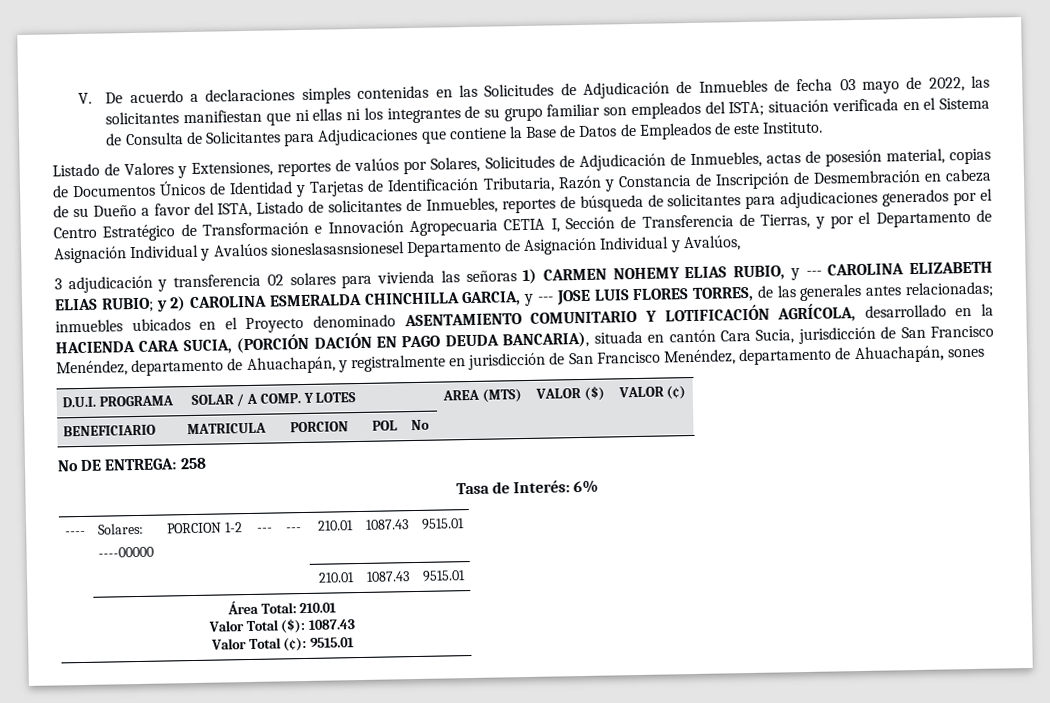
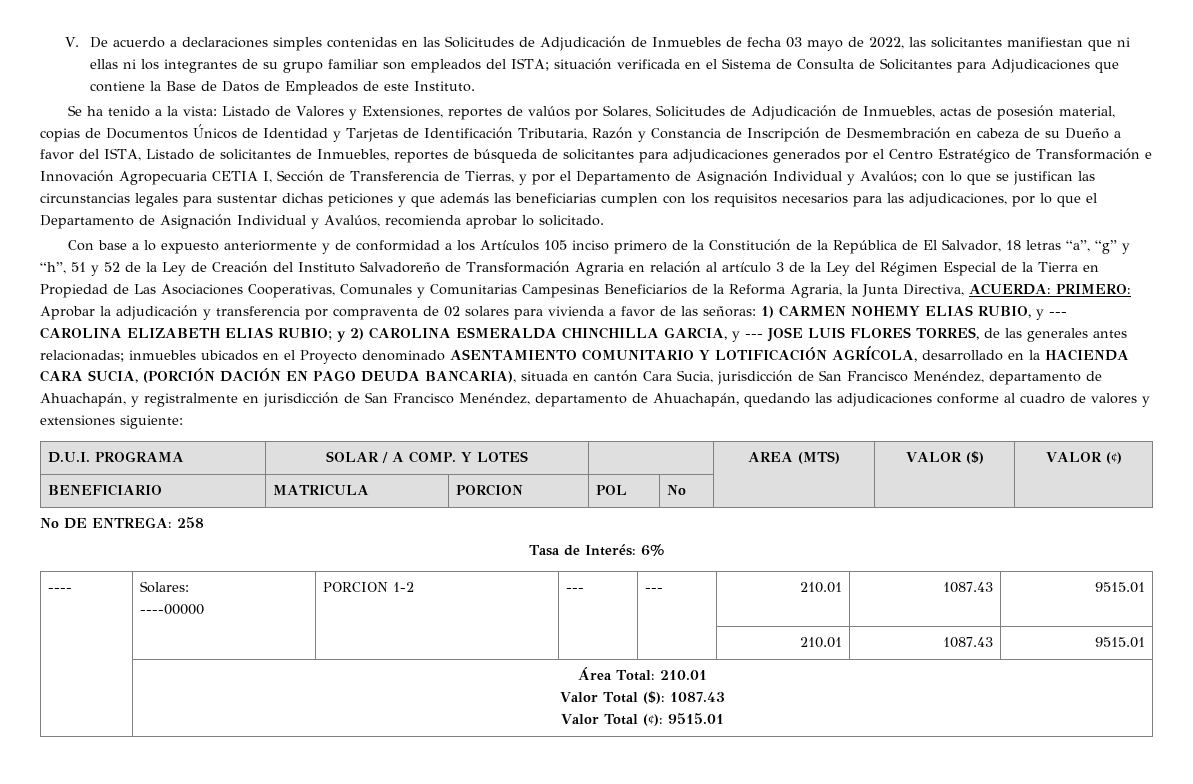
(824, 127) none -> [68,105,218,117] Se ha tenido a la vista:
[213,241,405,257] Avalúos sioneslasasnsionesel -> [859,171,1095,185] [40,193,1097,207] Avalúos; con lo que se justifican las circunstancias legales para sustentar dichas peticiones y que además las beneficiarias cumplen con los requisitos necesarios para las adjudicaciones, por lo que el
[54,270,517,294] // 3 adjudicación y transferencia 02 solares para vivienda las señoras -> [384,215,604,229] [68,239,1131,254] [40,261,1099,276] [40,283,1131,298] [40,305,756,320] recomienda aprobar lo solicitado. // Con base a lo expuesto anteriormente y de conformidad a los Artículos 105 inciso primero de la Constitución de la República de El Salvador, 18 letras “a”, “g” y “h”, 51 y 52 de la Ley de Creación del Instituto Salvadoreño de Transformación Agraria en relación al artículo 3 de la Ley del Régimen Especial de la Tierra en Propiedad de Las Asociaciones Cooperativas, Comunales y Comunitarias Campesinas Beneficiarios de la Reforma Agraria, la Junta Directiva, ACUERDA: PRIMERO: Aprobar la adjudicación y transferencia por compraventa de 02 solares para vivienda a favor de las señoras:
[947,348,985,358] sones -> [744,393,1150,407] [40,415,183,429] quedando las adjudicaciones conforme al cuadro de valores y extensiones siguiente:

